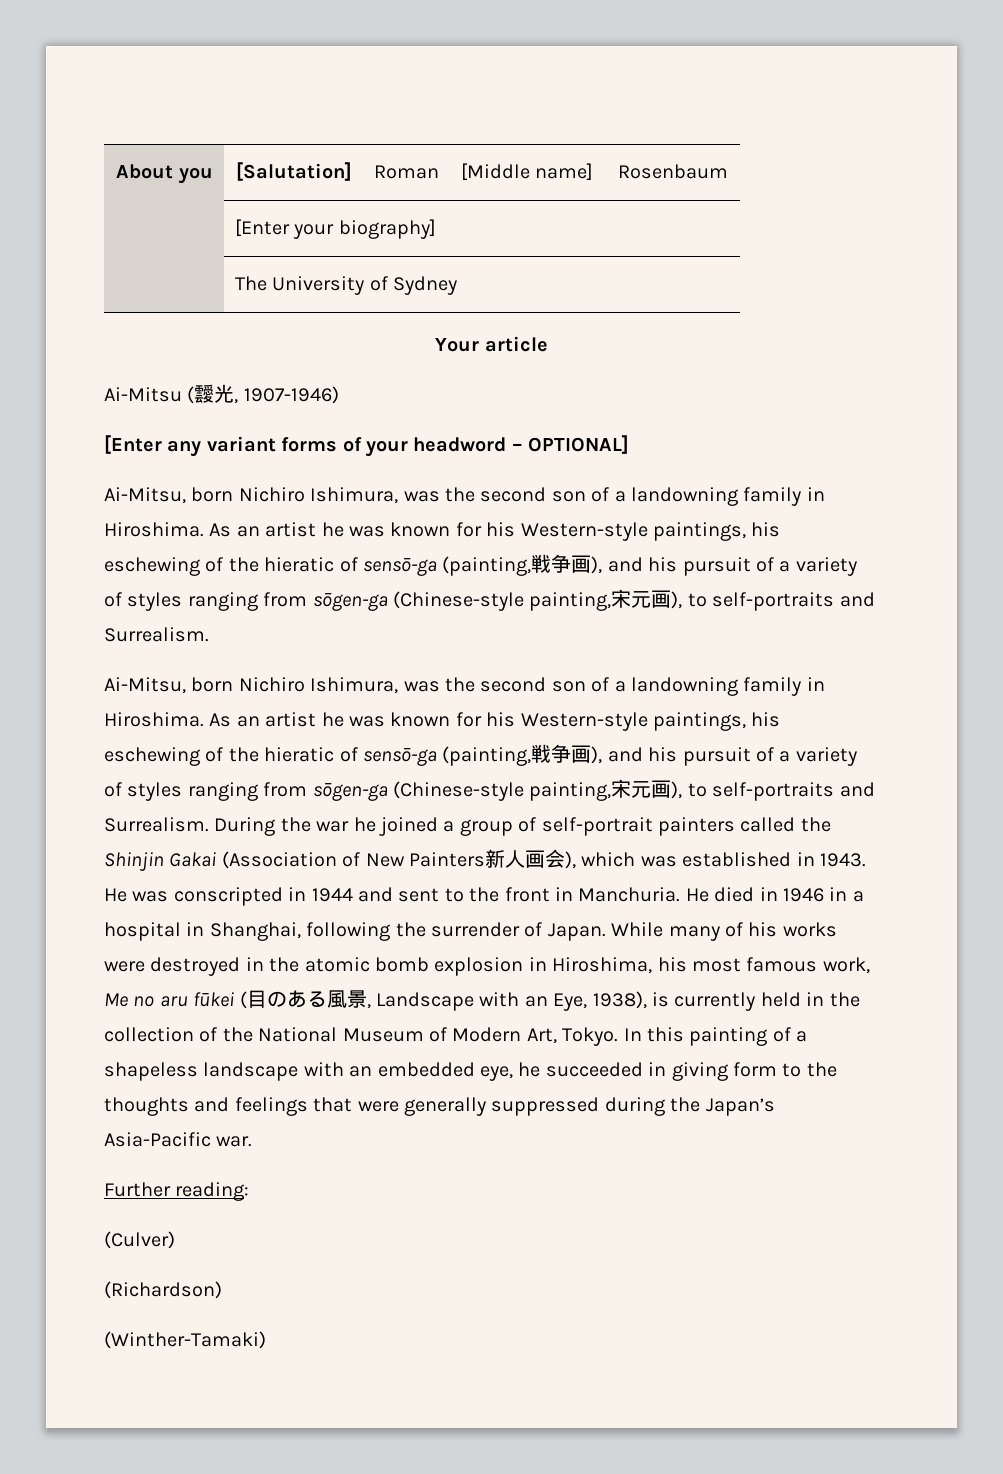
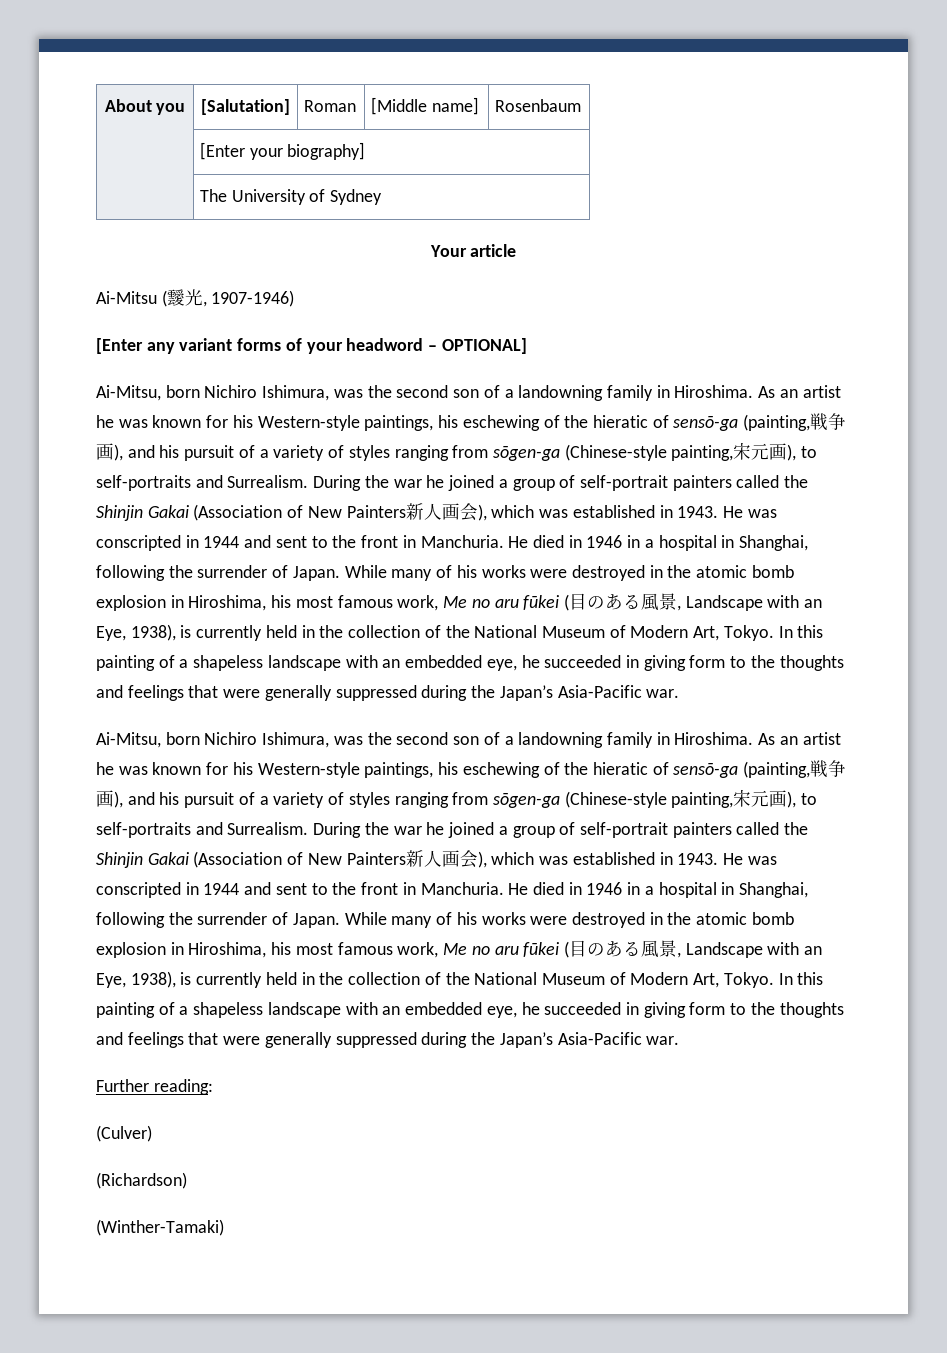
(209, 634) none -> [313,475,809,491] [96,503,777,521] [96,535,809,551] [96,565,794,581] [96,593,823,611] [96,624,824,641] [96,655,844,671] [96,685,680,701] During the war he joined a group of self-portrait painters called the Shinjin Gakai (Association of New Painters新人画会), which was established in 1943. He was conscripted in 1944 and sent to the front in Manchuria. He died in 1946 in a hospital in Shanghai, following the surrender of Japan. While many of his works were destroyed in the atomic bomb explosion in Hiroshima, his most famous work, Me no aru fūkei (目のある風景, Landscape with an Eye, 1938), is currently held in the collection of the National Museum of Modern Art, Tokyo. In this painting of a shapeless landscape with an embedded eye, he succeeded in giving form to the thoughts and feelings that were generally suppressed during the Japan’s Asia-Pacific war.

